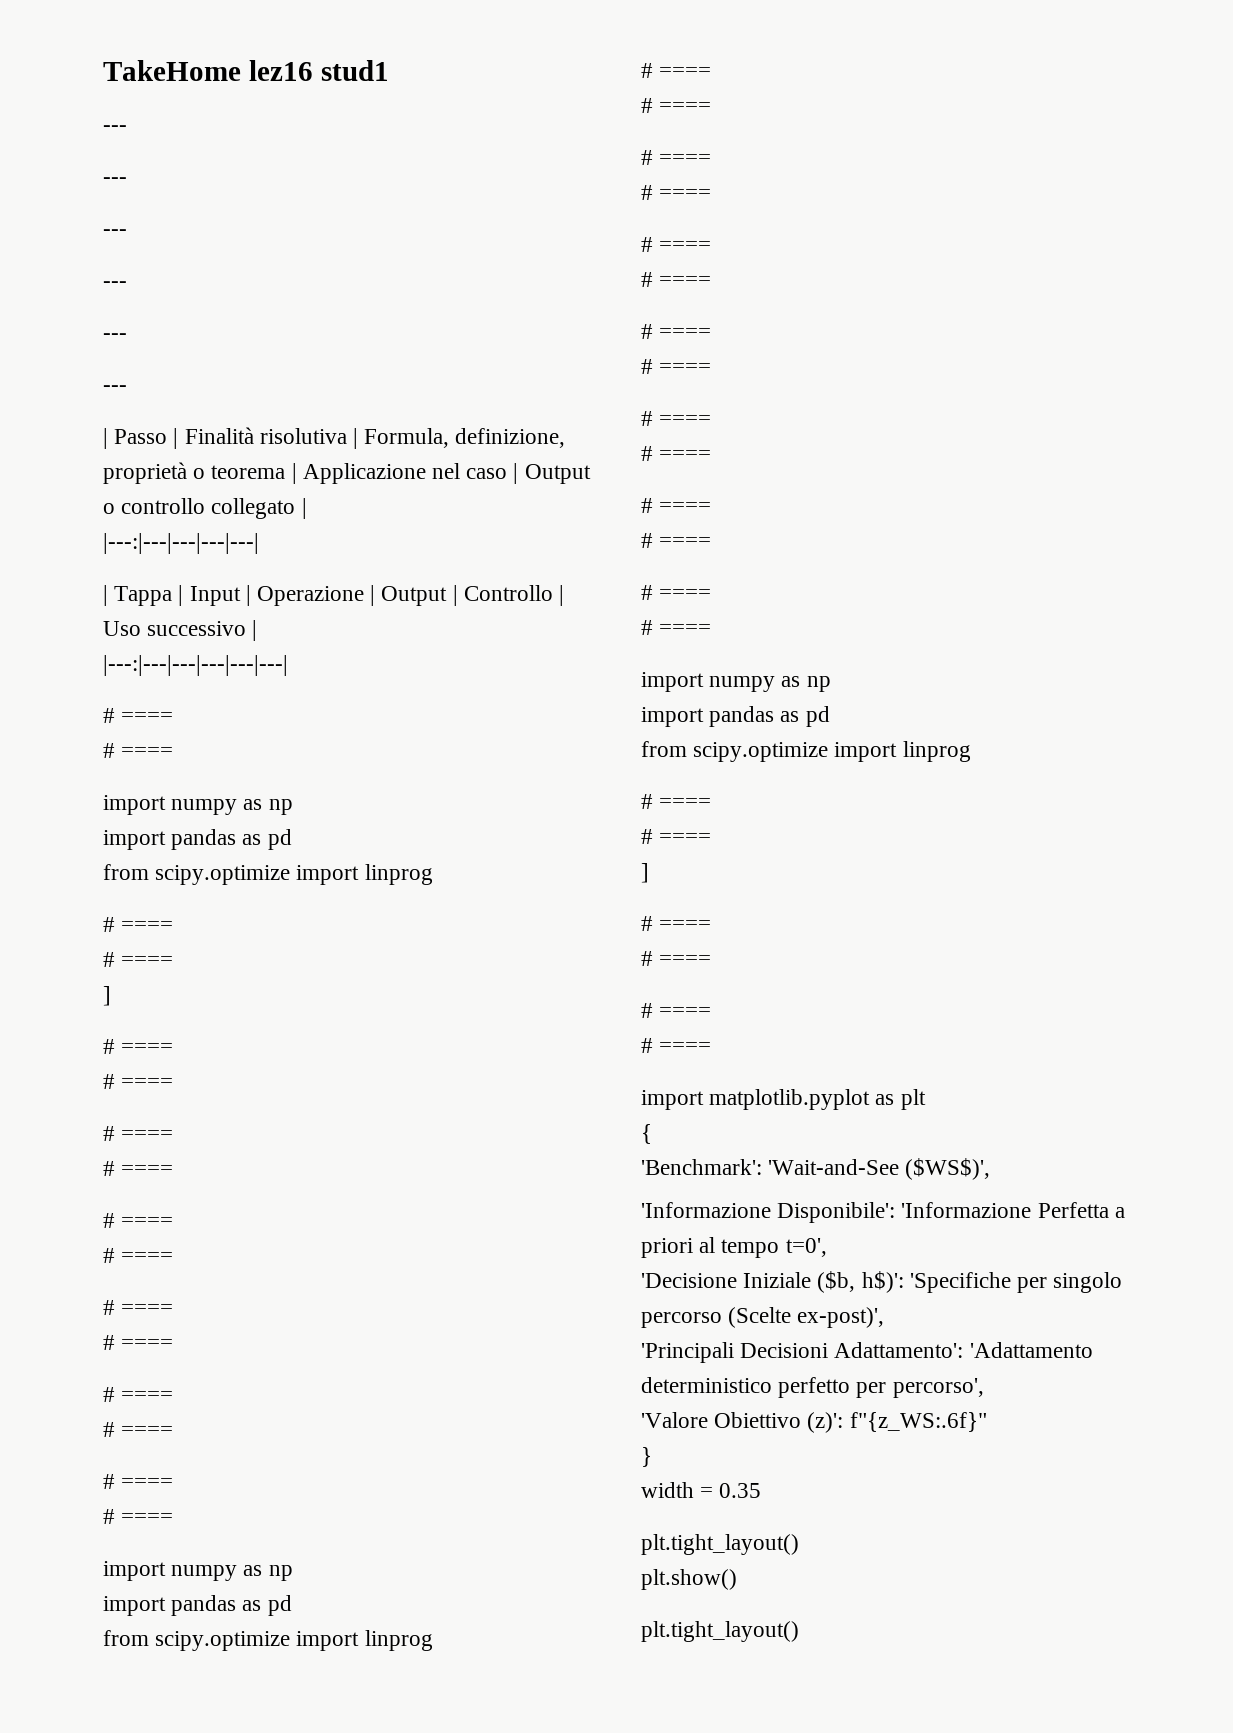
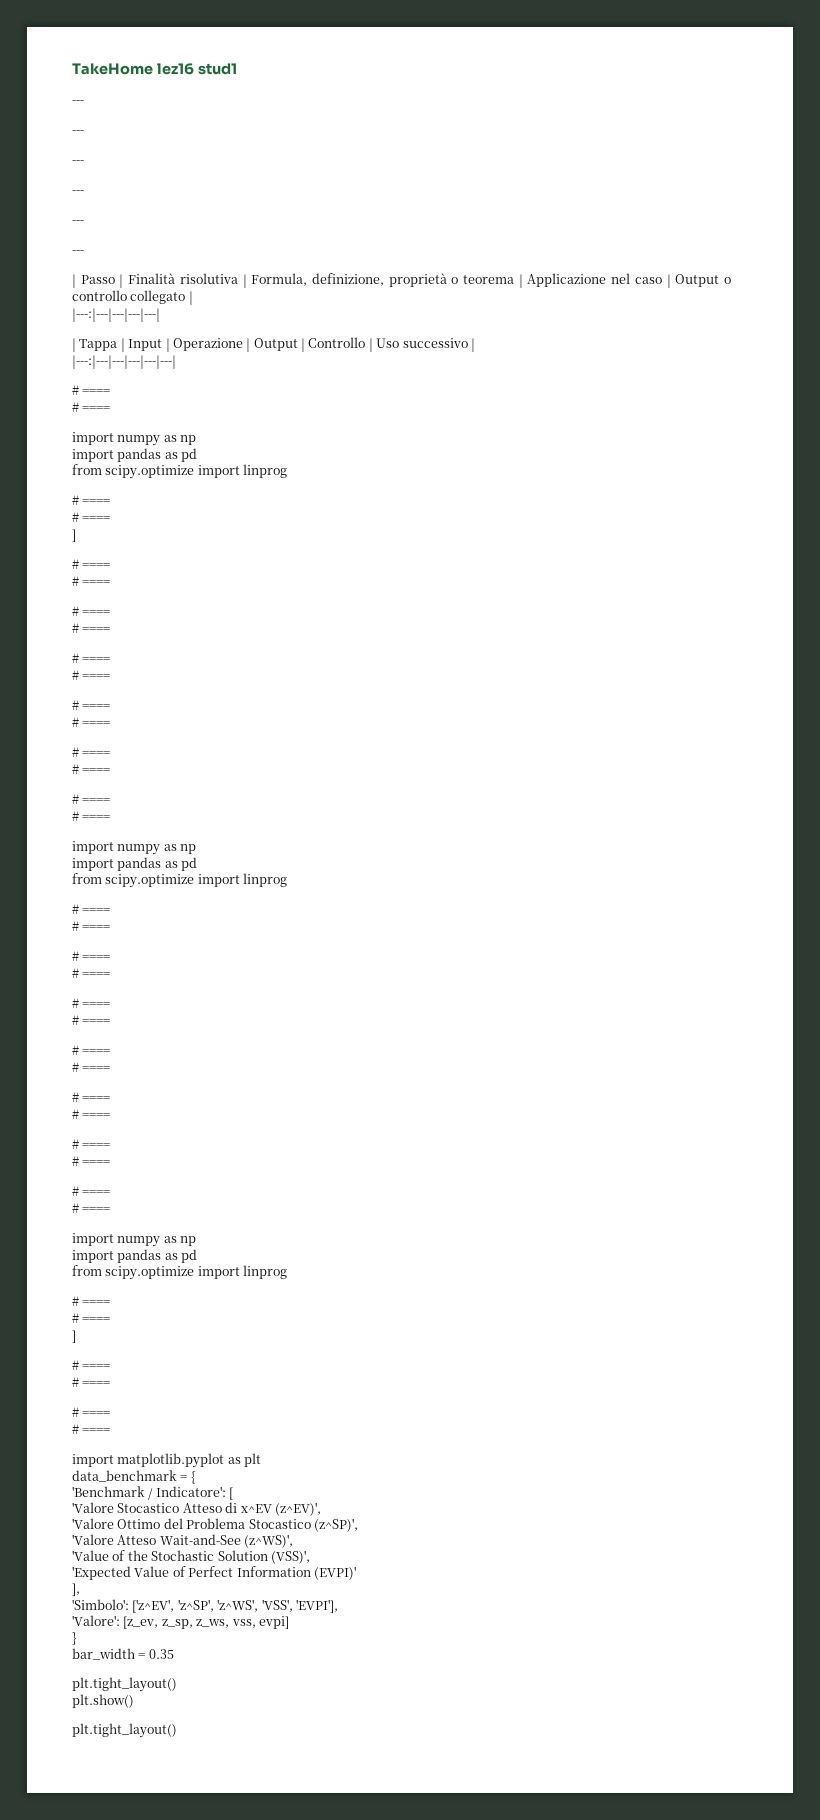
(926, 1099) none -> [72,1470,188,1482] data_benchmark =
[641,1158,991,1180] [641,1202,1125,1223] [641,1237,827,1258] [641,1271,1123,1293] [641,1307,885,1328] [641,1342,1093,1363] [641,1377,984,1398] [641,1412,987,1433] 'Benchmark': 'Wait-and-See ($WS$)', // 'Informazione Disponibile': 'Informazione Perfetta a priori al tempo t=0', // 'Decisione Iniziale ($b, h$)': 'Specifiche per singolo percorso (Scelte ex-post)', // 'Principali Decisioni Adattamento': 'Adattamento deterministico perfetto per percorso', // 'Valore Obiettivo (z)': f"{z_WS:.6f}" -> [72,1486,234,1500] [72,1502,321,1516] [72,1518,358,1532] [72,1534,294,1548] [72,1550,310,1564] [72,1566,356,1580] [72,1583,80,1596] [72,1599,338,1613] [72,1615,289,1629] 'Benchmark / Indicatore': [ // 'Valore Stocastico Atteso di x^EV (z^EV)', // 'Valore Ottimo del Problema Stocastico (z^SP)', // 'Valore Atteso Wait-and-See (z^WS)', // 'Value of the Stochastic Solution (VSS)', // 'Expected Value of Perfect Information (EVPI)' // ], // 'Simbolo': ['z^EV', 'z^SP', 'z^WS', 'VSS', 'EVPI'], // 'Valore': [z_ev, z_sp, z_ws, vss, evpi]
[641,1482,694,1498] width -> [72,1648,135,1660] bar_width

